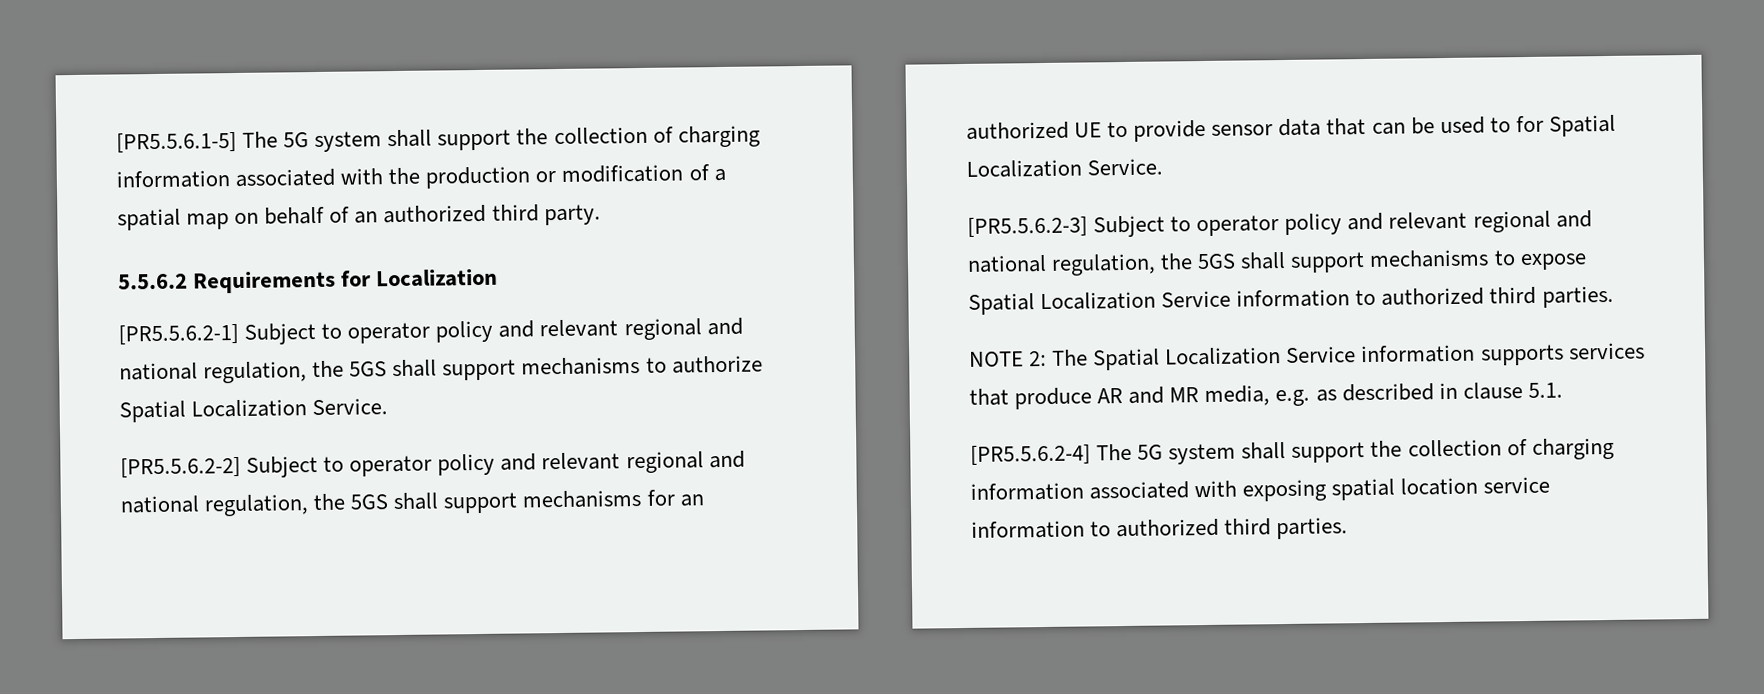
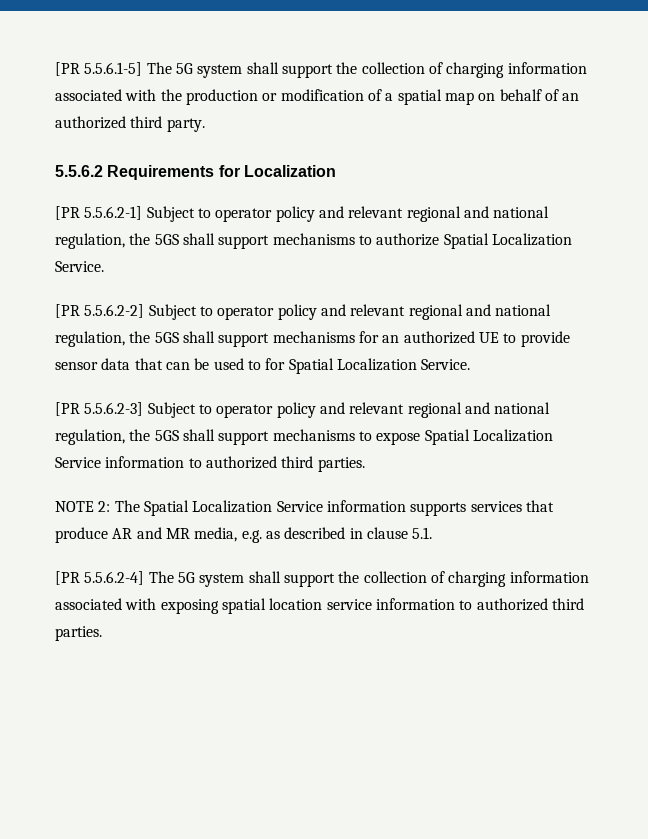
[116,131,237,154] [PR5.5.6.1-5] -> [55,62,143,76] [PR 5.5.6.1-5]
[118,323,239,346] [PR5.5.6.2-1] -> [55,206,143,220] [PR 5.5.6.2-1]
[120,456,241,479] [PR5.5.6.2-2] -> [55,304,145,318] [PR 5.5.6.2-2]
[967,216,1088,238] [PR5.5.6.2-3] -> [55,402,144,416] [PR 5.5.6.2-3]
[970,444,1091,466] [PR5.5.6.2-4] -> [55,571,145,585] [PR 5.5.6.2-4]

